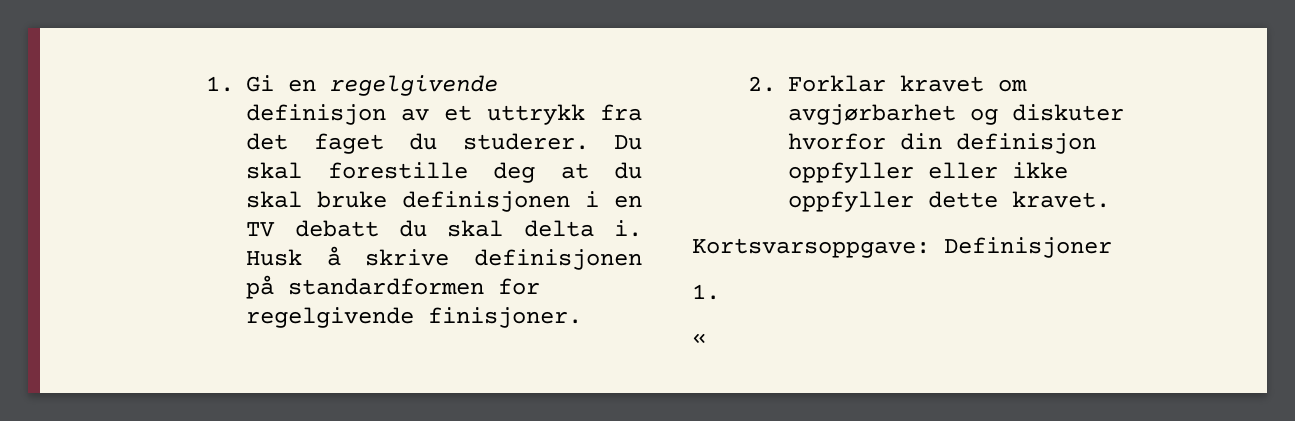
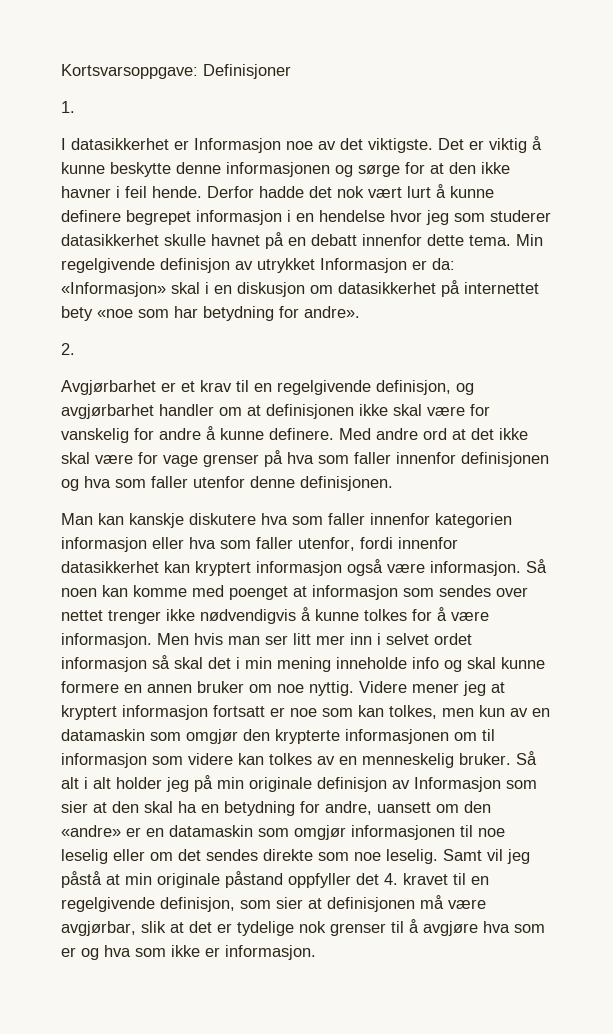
[206,75,499,96] [246,104,642,125] [246,133,642,154] [246,162,642,183] [246,191,642,212] [246,220,642,237] [246,246,642,270] [246,275,541,299] [246,307,583,328] [748,75,1028,92] [788,104,1125,125] [788,133,1097,154] [788,162,1069,183] [788,191,1111,212] [692,237,1112,258] [692,284,720,300] [692,333,706,345] 1. Gi en regelgivende definisjon av et uttrykk fra det faget du studerer. Du skal forestille deg at du skal bruke definisjonen i en TV debatt du skal delta i. Husk å skrive definisjonen på standardformen for regelgivende finisjoner. // 2. Forklar kravet om avgjørbarhet og diskuter hvorfor din definisjon oppfyller eller ikke oppfyller dette kravet. // Kortsvarsoppgave: Definisjoner // 1. // « -> [61,64,291,79] [61,101,75,113] [61,136,542,153] [61,162,510,177] [61,184,494,198] [61,210,551,225] [61,232,543,249] [61,258,455,273] [61,280,539,297] [61,306,360,321] [61,343,75,355] [61,380,474,395] [61,404,490,419] [61,426,528,443] [61,450,549,467] [61,476,393,491] [61,513,512,528] [61,537,458,552] [61,559,547,576] [61,585,528,600] [61,607,489,624] [61,633,472,648] [61,655,545,672] [61,681,505,696] [61,705,550,720] [61,729,495,744] [61,751,537,768] [61,775,537,792] [61,801,491,816] [61,825,505,840] [61,849,530,864] [61,871,489,888] [61,895,486,912] [61,919,545,936] [61,945,316,960] Kortsvarsoppgave: Definisjoner // 1. // I datasikkerhet er Informasjon noe av det viktigste. Det er viktig å kunne beskytte denne informasjonen og sørge for at den ikke havner i feil hende. Derfor hadde det nok vært lurt å kunne definere begrepet informasjon i en hendelse hvor jeg som studerer datasikkerhet skulle havnet på en debatt innenfor dette tema. Min regelgivende definisjon av utrykket Informasjon er da: «Informasjon» skal i en diskusjon om datasikkerhet på internettet bety «noe som har betydning for andre». // 2. // Avgjørbarhet er et krav til en regelgivende definisjon, og avgjørbarhet handler om at definisjonen ikke skal være for vanskelig for andre å kunne definere. Med andre ord at det ikke skal være for vage grenser på hva som faller innenfor definisjonen og hva som faller utenfor denne definisjonen. // Man kan kanskje diskutere hva som faller innenfor kategorien informasjon eller hva som faller utenfor, fordi innenfor datasikkerhet kan kryptert informasjon også være informasjon. Så noen kan komme med poenget at informasjon som sendes over nettet trenger ikke nødvendigvis å kunne tolkes for å være informasjon. Men hvis man ser litt mer inn i selvet ordet informasjon så skal det i min mening inneholde info og skal kunne formere en annen bruker om noe nyttig. Videre mener jeg at kryptert informasjon fortsatt er noe som kan tolkes, men kun av en datamaskin som omgjør den krypterte informasjonen om til informasjon som videre kan tolkes av en menneskelig bruker. Så alt i alt holder jeg på min originale definisjon av Informasjon som sier at den skal ha en betydning for andre, uansett om den «andre» er en datamaskin som omgjør informasjonen til noe leselig eller om det sendes direkte som noe leselig. Samt vil jeg påstå at min originale påstand oppfyller det 4. kravet til en regelgivende definisjon, som sier at definisjonen må være avgjørbar, slik at det er tydelige nok grenser til å avgjøre hva som er og hva som ikke er informasjon.

